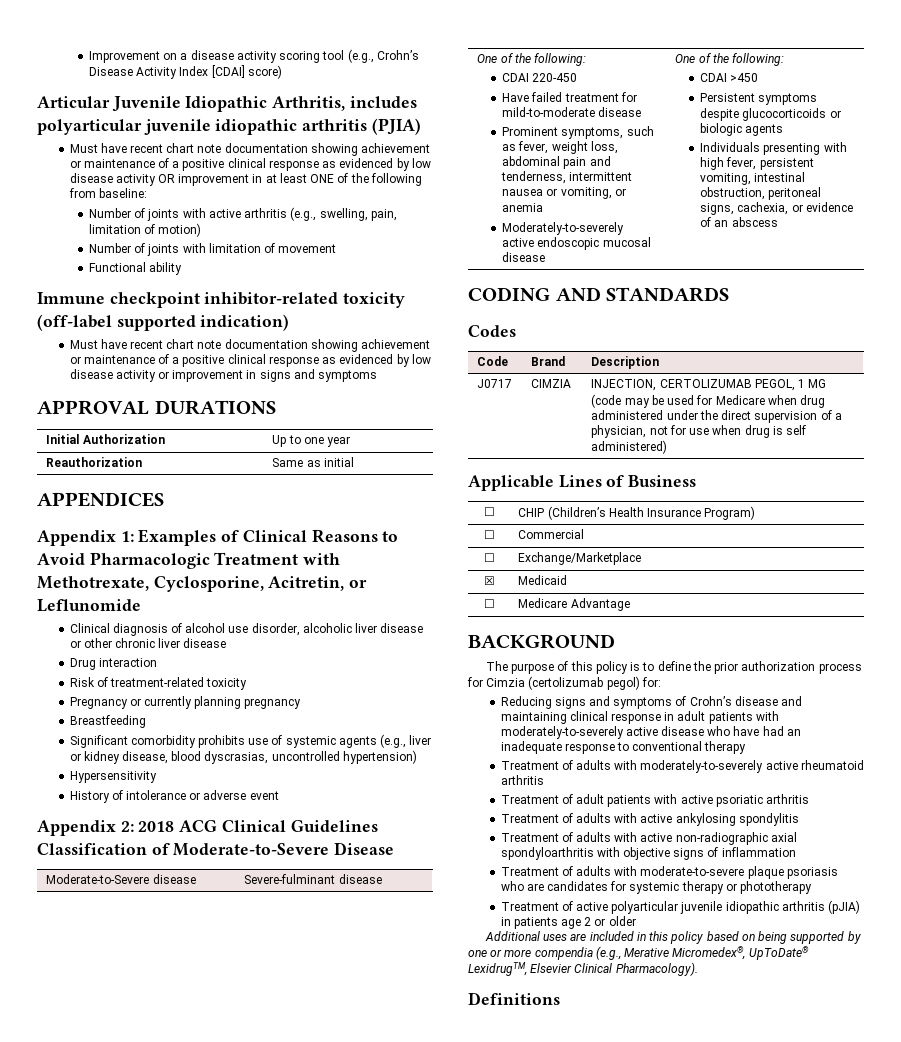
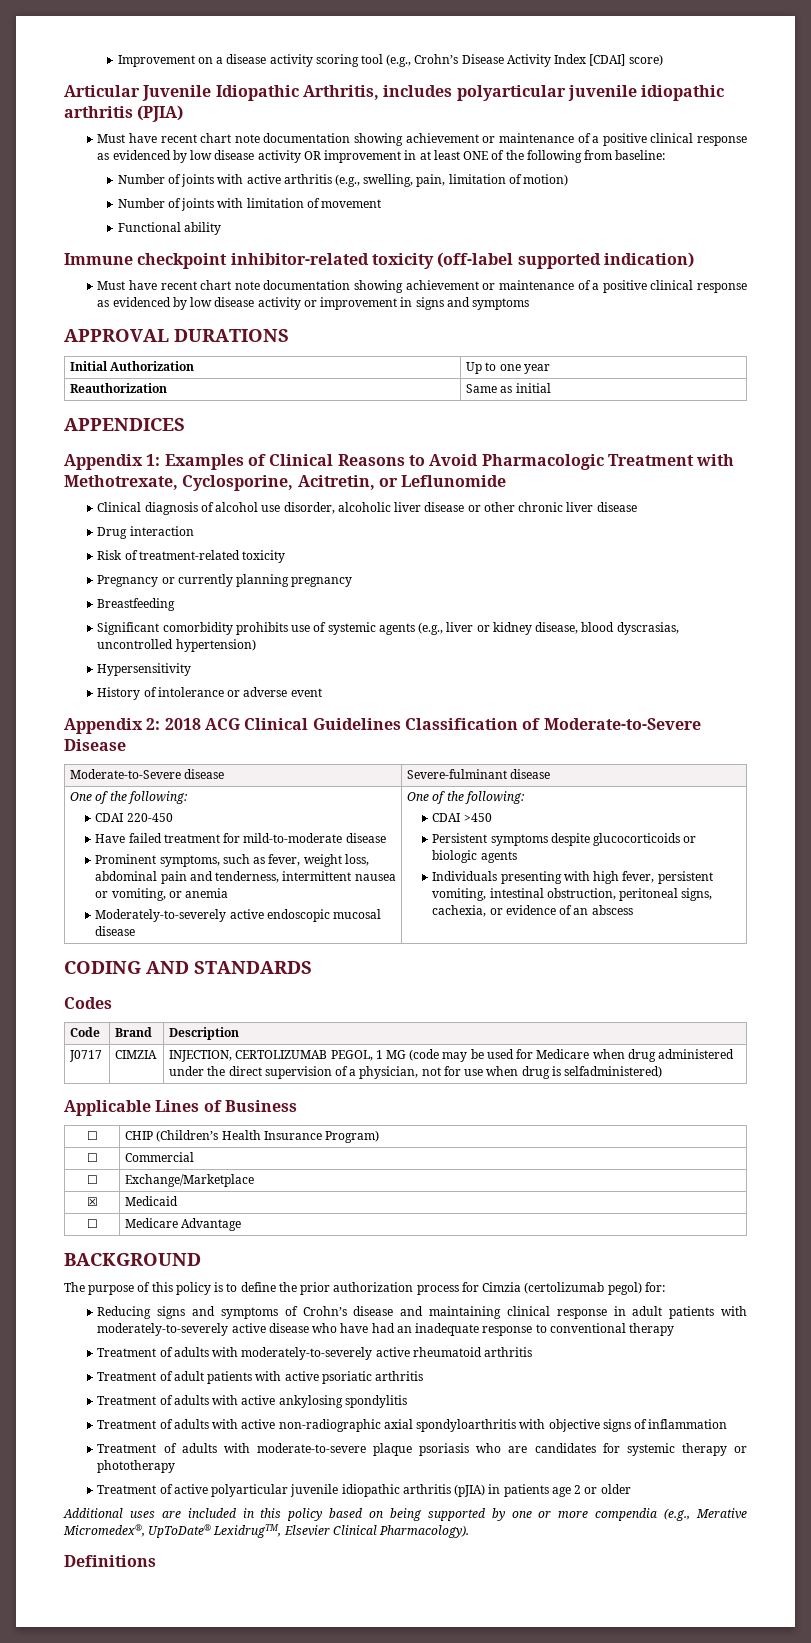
[786,425,807,435] [591,440,668,454] self administered) -> [564,1066,663,1078] selfadministered)

